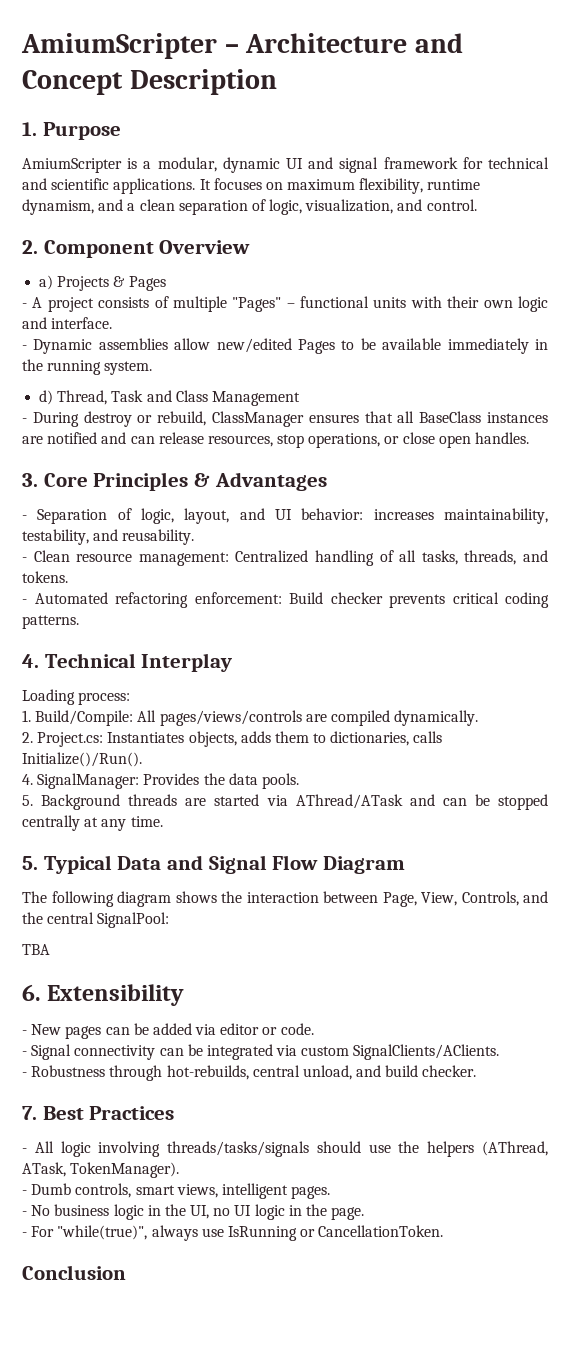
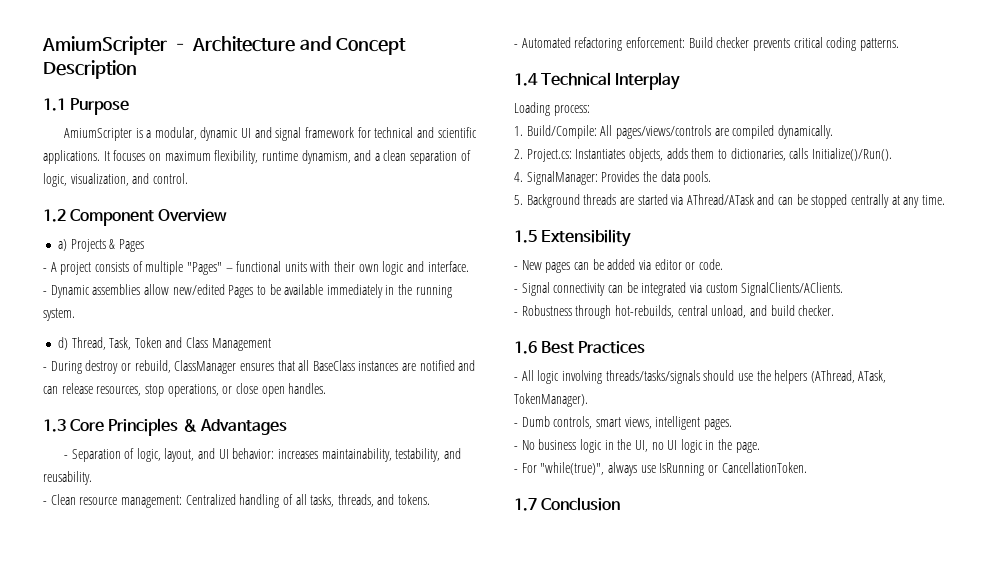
[22,122,37,136] 1. -> [43,98,66,111] 1.1
[22,240,38,254] 2. -> [43,209,66,222] 1.2
[111,390,144,402] Task -> [109,337,162,350] Task, Token
[22,473,38,487] 3. -> [43,419,66,432] 1.3
[22,654,39,668] 4. -> [514,73,538,86] 1.4
[22,855,406,874] [22,891,548,907] [22,912,170,928] [22,944,50,955] [22,984,41,1001] 5. Typical Data and Signal Flow Diagram // The following diagram shows the interaction between Page, View, Controls, and the central SignalPool: // TBA // 6. -> [514,230,537,243] 1.5
[22,1106,37,1120] 7. -> [514,341,537,354] 1.6
(444, 1231) none -> [514,498,537,511] 1.7

